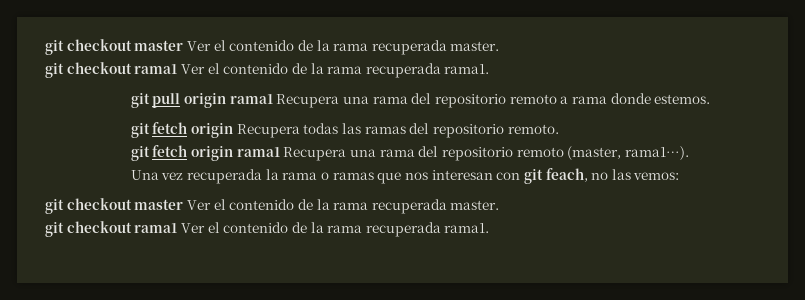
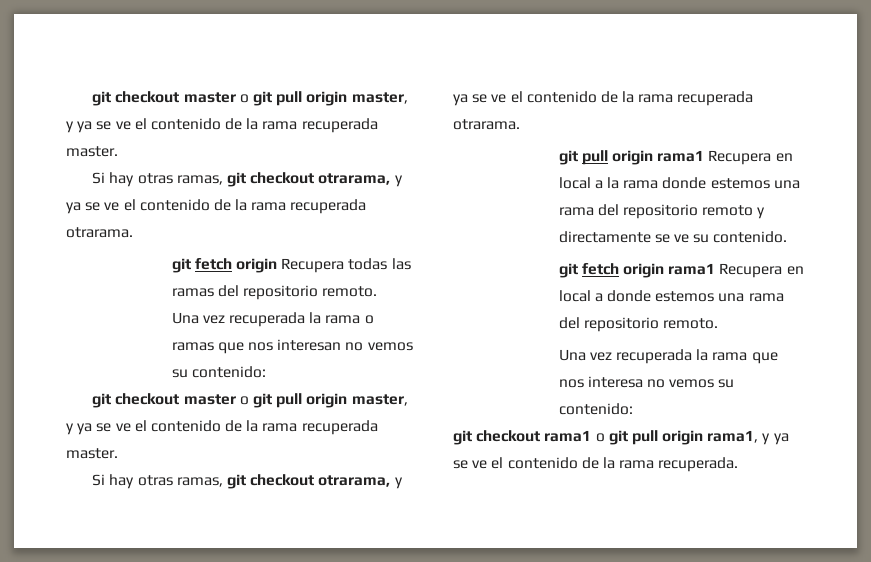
[45,39,500,55] [45,62,490,78] [130,93,711,108] git checkout master Ver el contenido de la rama recuperada master. // git checkout rama1 Ver el contenido de la rama recuperada rama1. // git pull origin rama1 Recupera una rama del repositorio remoto a rama donde estemos. -> [92,91,408,106] [66,118,378,133] [66,146,118,157] [92,172,403,187] [66,199,367,214] [66,227,133,238] git checkout master o git pull origin master, y ya se ve el contenido de la rama recuperada master. // Si hay otras ramas, git checkout otrarama, y ya se ve el contenido de la rama recuperada otrarama.
[130,145,689,161] // git fetch origin rama1 Recupera una rama del repositorio remoto (master, rama1…). -> (378, 291) none
[496,168,680,184] [45,198,500,214] [45,221,490,237] con git feach, no las vemos: // git checkout master Ver el contenido de la rama recuperada master. // git checkout rama1 Ver el contenido de la rama recuperada rama1. -> [345,342,413,351] [171,366,266,378] [92,393,408,408] [66,420,378,435] [66,448,118,459] [92,474,403,489] [453,91,754,106] [453,119,520,130] [558,150,793,165] [558,177,800,189] [558,204,766,219] [558,231,788,243] [558,263,804,278] [558,290,784,302] [558,317,718,332] [558,349,778,364] [558,376,735,388] [558,403,633,415] [453,430,789,445] [453,457,739,472] no vemos su contenido: // git checkout master o git pull origin master, y ya se ve el contenido de la rama recuperada master. // Si hay otras ramas, git checkout otrarama, y ya se ve el contenido de la rama recuperada otrarama. // git pull origin rama1 Recupera en local a la rama donde estemos una rama del repositorio remoto y directamente se ve su contenido. // git fetch origin rama1 Recupera en local a donde estemos una rama del repositorio remoto. // Una vez recuperada la rama que nos interesa no vemos su contenido: // git checkout rama1 o git pull origin rama1, y ya se ve el contenido de la rama recuperada.

